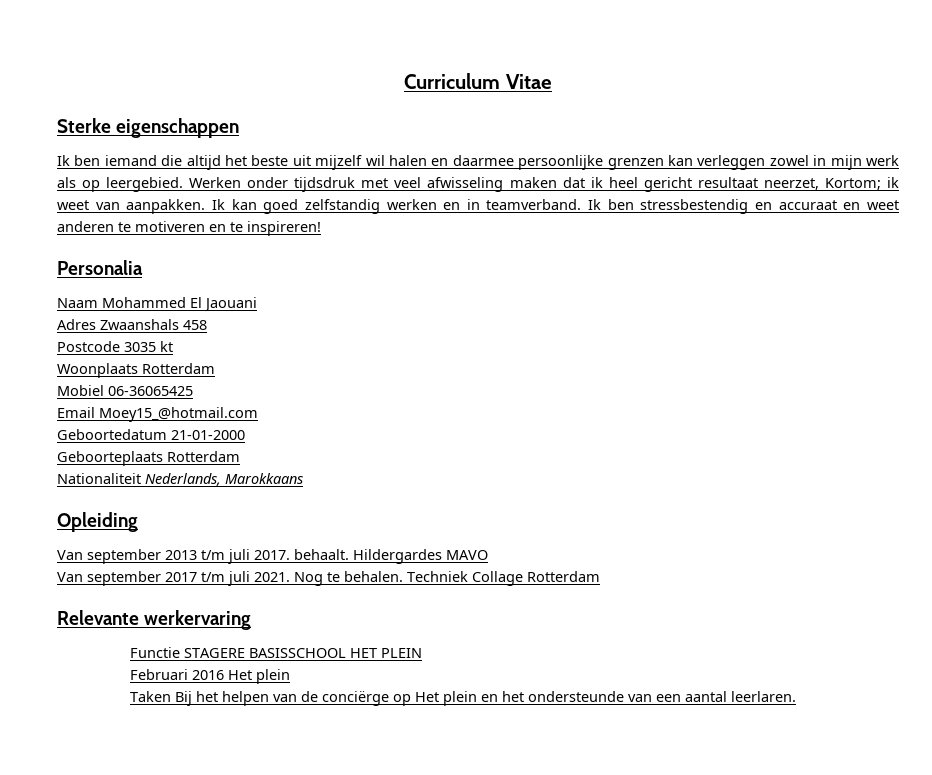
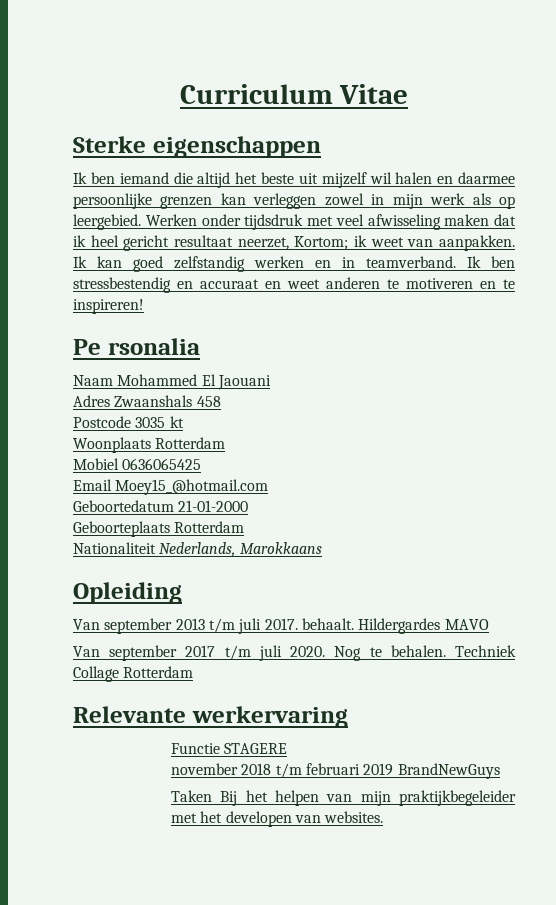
[57,260,143,275] Personalia -> [73,338,200,355] Pe rsonalia
[108,386,193,396] 06-36065425 -> [122,458,202,470] 0636065425
[254,572,290,582] 2021. -> [290,646,326,657] 2020.
[249,648,423,658] [130,669,291,684] BASISSCHOOL HET PLEIN // Februari 2016 Het plein -> [171,763,500,779] // november 2018 t/m februari 2019 BrandNewGuys
[301,691,797,706] de conciërge op Het plein en het ondersteunde van een aantal leerlaren. -> [360,790,516,806] [171,811,384,827] mijn praktijkbegeleider met het developen van websites.

